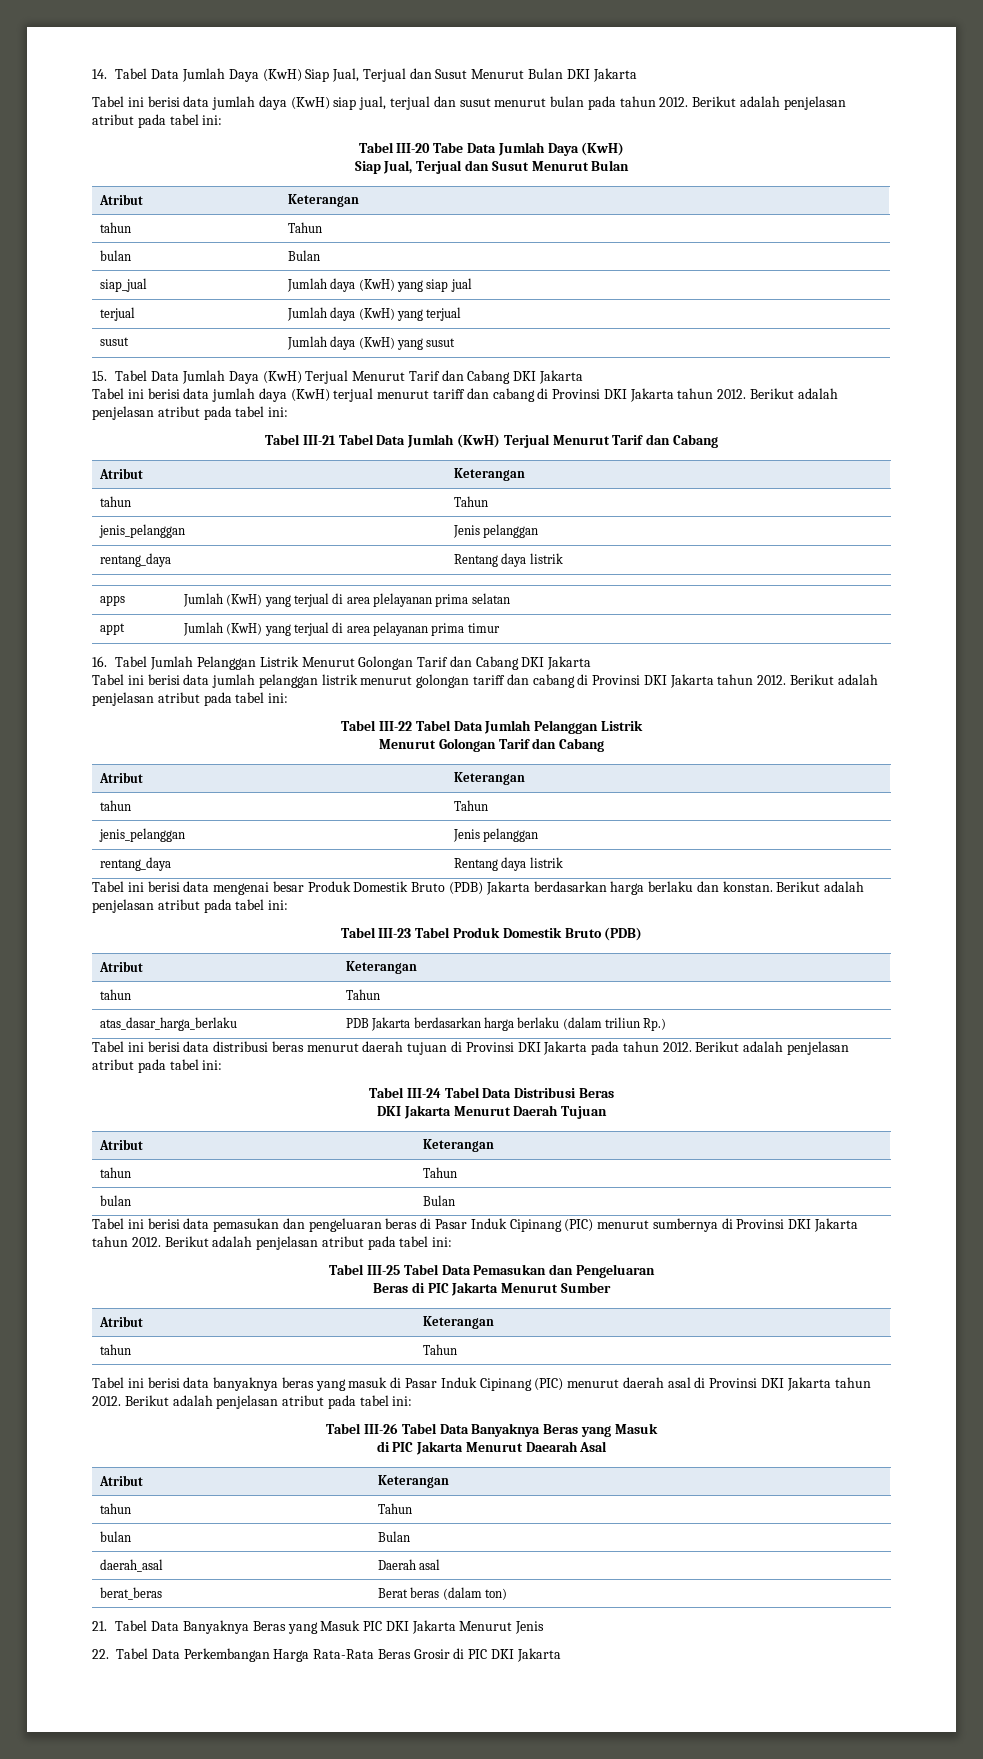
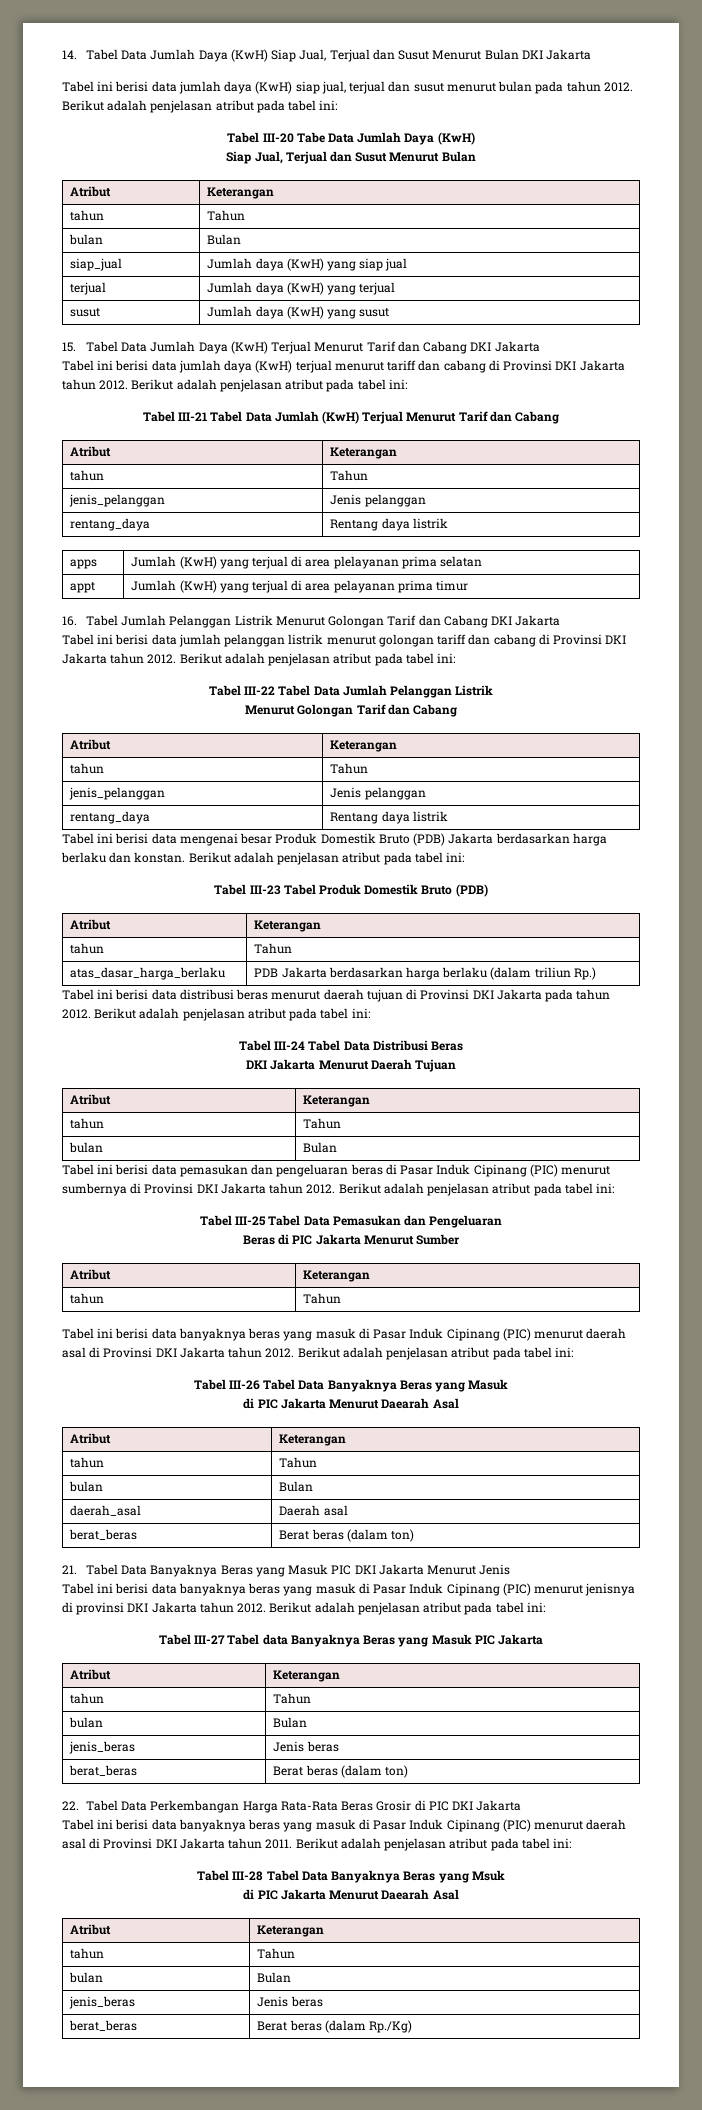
(545, 1627) none -> [62,1583,636,1596] [62,1602,545,1615] [158,1634,544,1647] [70,1669,112,1680] [273,1670,341,1682] [70,1693,105,1704] [273,1693,312,1704] [69,1717,104,1728] [273,1717,308,1728] [69,1741,136,1754] [273,1741,339,1752] [69,1765,138,1776] [273,1765,409,1778] // Tabel ini berisi data banyaknya beras yang masuk di Pasar Induk Cipinang (PIC) menurut jenisnya di provinsi DKI Jakarta tahun 2012. Berikut adalah penjelasan atribut pada tabel ini: // Tabel III-27 Tabel data Banyaknya Beras yang Masuk PIC Jakarta // Atribut | Keterangan // tahun | Tahun // bulan | Bulan // jenis_beras | Jenis beras // berat_beras | Berat beras (dalam ton)
(561, 1655) none -> [62,1819,627,1832] [62,1838,572,1851] [197,1870,505,1883] [243,1889,459,1900] [70,1924,112,1935] [257,1925,325,1937] [70,1948,105,1959] [257,1948,296,1959] [69,1972,104,1983] [257,1972,292,1983] [69,1996,136,2009] [257,1996,323,2007] [69,2020,138,2031] [257,2020,413,2033] // Tabel ini berisi data banyaknya beras yang masuk di Pasar Induk Cipinang (PIC) menurut daerah asal di Provinsi DKI Jakarta tahun 2011. Berikut adalah penjelasan atribut pada tabel ini: // Tabel III-28 Tabel Data Banyaknya Beras yang Msuk // di PIC Jakarta Menurut Daearah Asal // Atribut | Keterangan // tahun | Tahun // bulan | Bulan // jenis_beras | Jenis beras // berat_beras | Berat beras (dalam Rp./Kg)

